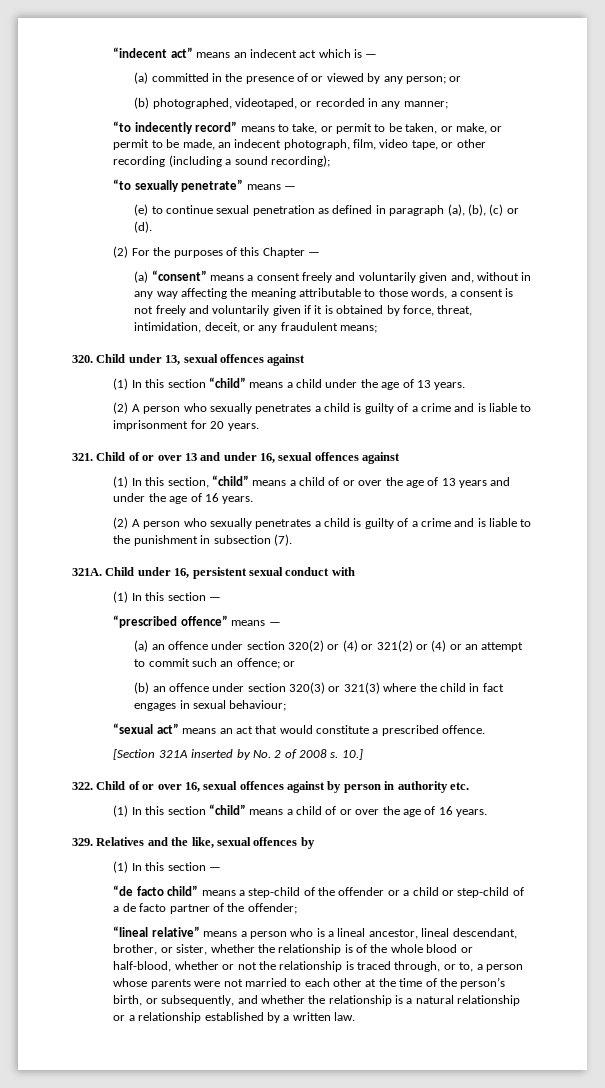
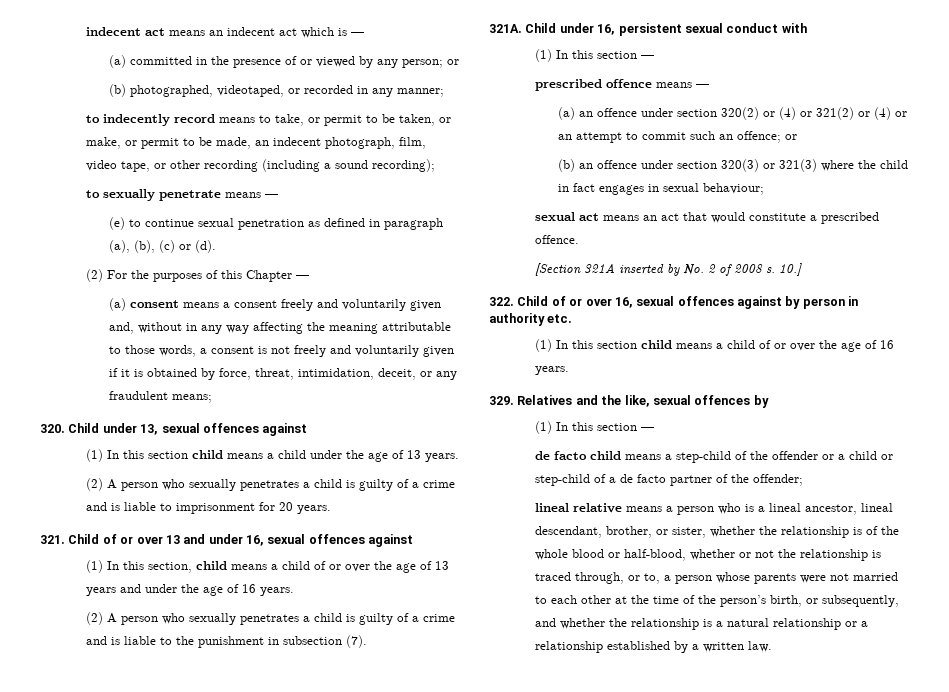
[113,47,193,58] “indecent act” -> [86,27,166,36] indecent act
[113,121,238,134] “to indecently record” -> [86,114,216,126] to indecently record
[113,179,244,192] “to sexually penetrate” -> [86,189,222,201] to sexually penetrate
[151,270,207,281] “consent” -> [130,300,180,308] consent
[208,377,246,388] “child” -> [192,450,224,459] child
[211,475,249,486] “child” -> [196,561,228,570] child
[113,615,228,628] “prescribed offence” -> [535,79,653,91] prescribed offence
[113,723,179,734] “sexual act” -> [535,212,600,221] sexual act
[208,804,246,815] “child” -> [641,340,673,349] child
[113,885,199,896] “de facto child” -> [535,451,622,460] de facto child
[113,926,200,937] “lineal relative” -> [535,503,623,513] lineal relative

